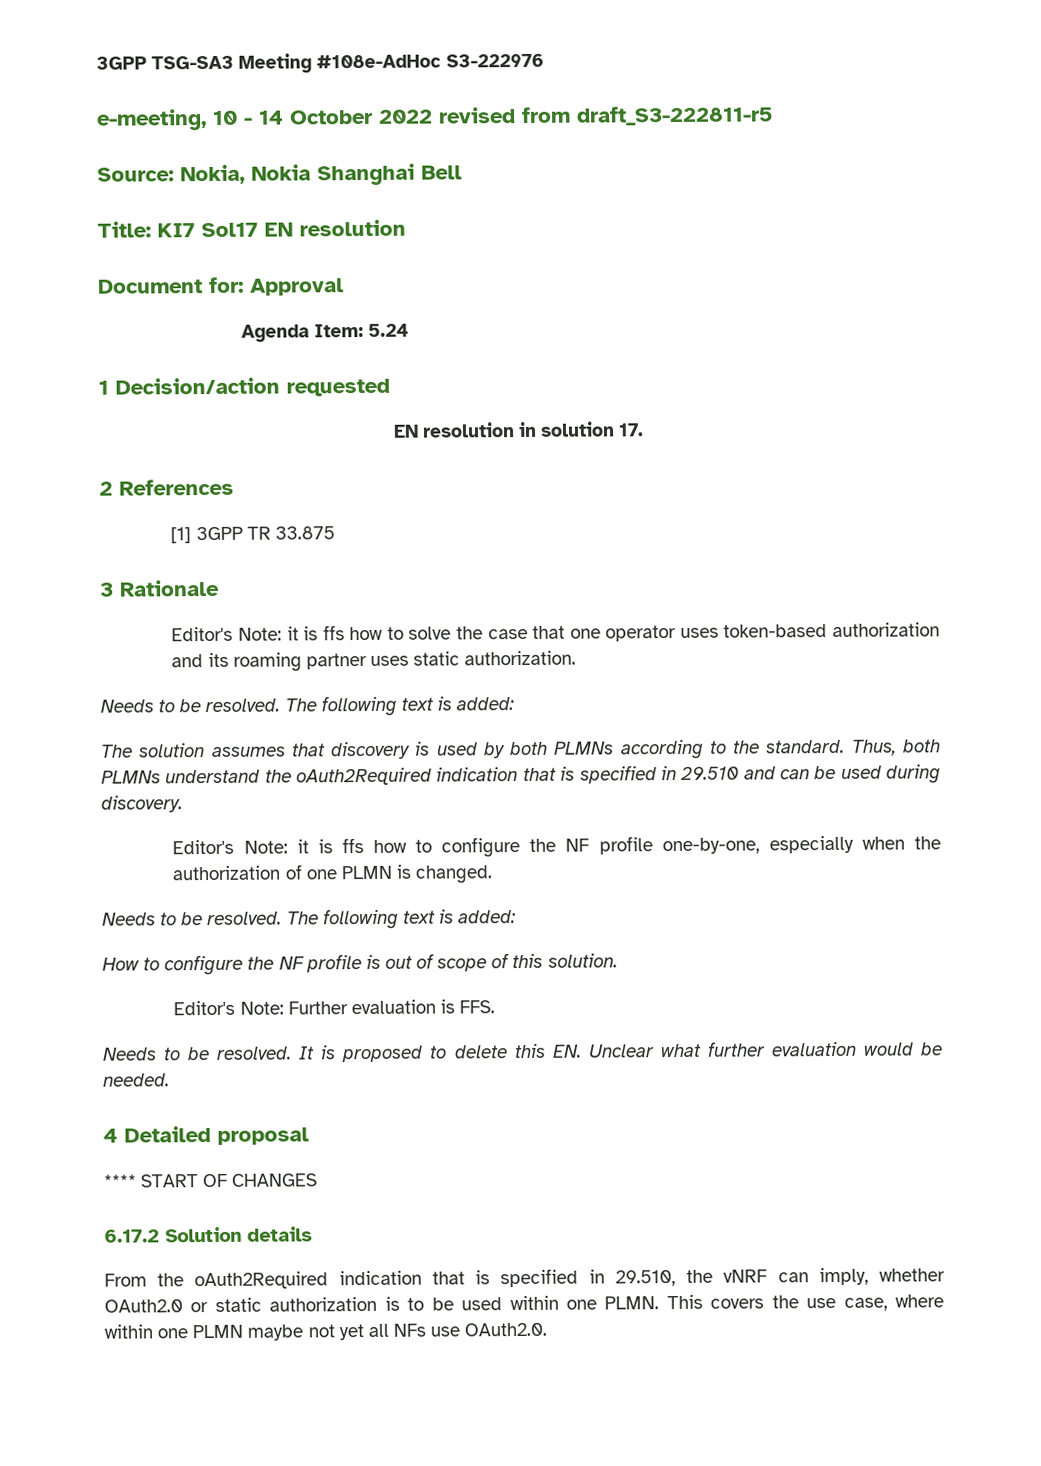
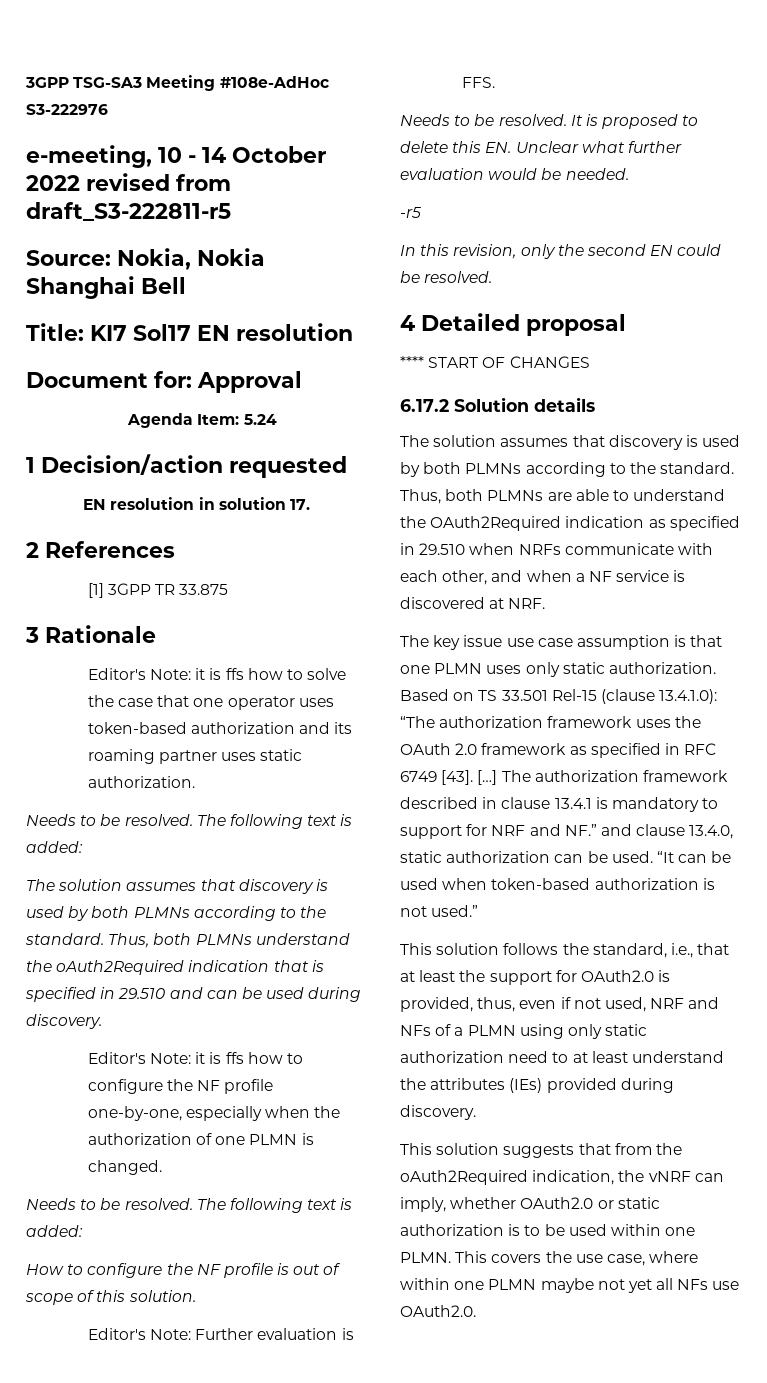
(170, 1080) none -> [400,207,421,218] [400,244,722,259] [400,271,493,283] // -r5 // In this revision, only the second EN could be resolved.
[104,1268,676,1290] From the oAuth2Required indication that is specified in 29.510, -> [400,435,741,450] [400,462,735,477] [400,489,726,504] [400,516,740,531] [400,543,713,555] [400,570,686,585] [400,597,546,609] [400,635,723,650] [400,662,716,677] [400,689,718,704] [400,716,701,728] [400,743,717,758] [400,770,728,785] [400,797,719,812] [400,824,734,839] [400,851,732,863] [400,878,715,890] [400,905,479,917] [400,943,730,958] [400,970,671,985] [400,997,720,1012] [400,1024,648,1039] [400,1051,724,1063] [400,1078,674,1093] [400,1105,476,1120] [400,1143,682,1158] [400,1170,615,1185] The solution assumes that discovery is used by both PLMNs according to the standard. Thus, both PLMNs are able to understand the OAuth2Required indication as specified in 29.510 when NRFs communicate with each other, and when a NF service is discovered at NRF. // The key issue use case assumption is that one PLMN uses only static authorization. Based on TS 33.501 Rel-15 (clause 13.4.1.0): “The authorization framework uses the OAuth 2.0 framework as specified in RFC 6749 [43]. […] The authorization framework described in clause 13.4.1 is mandatory to support for NRF and NF.” and clause 13.4.0, static authorization can be used. “It can be used when token-based authorization is not used.” // This solution follows the standard, i.e., that at least the support for OAuth2.0 is provided, thus, even if not used, NRF and NFs of a PLMN using only static authorization need to at least understand the attributes (IEs) provided during discovery. // This solution suggests that from the oAuth2Required indication,

